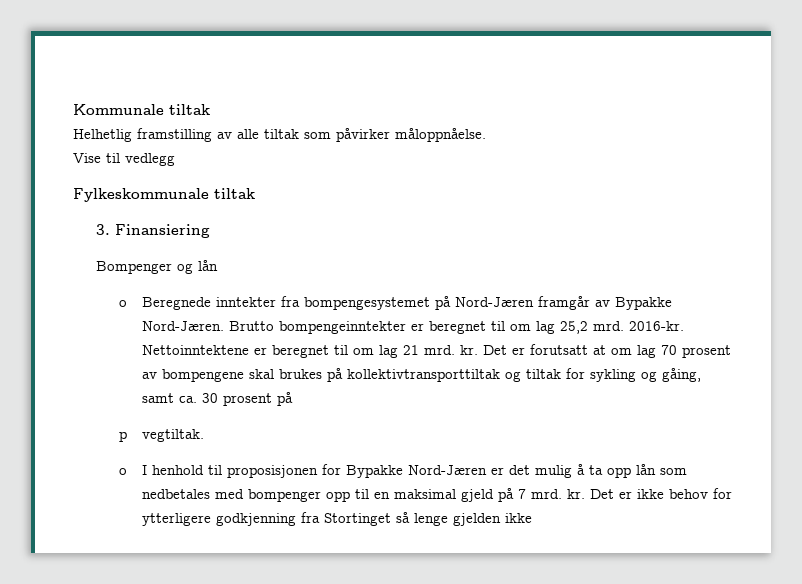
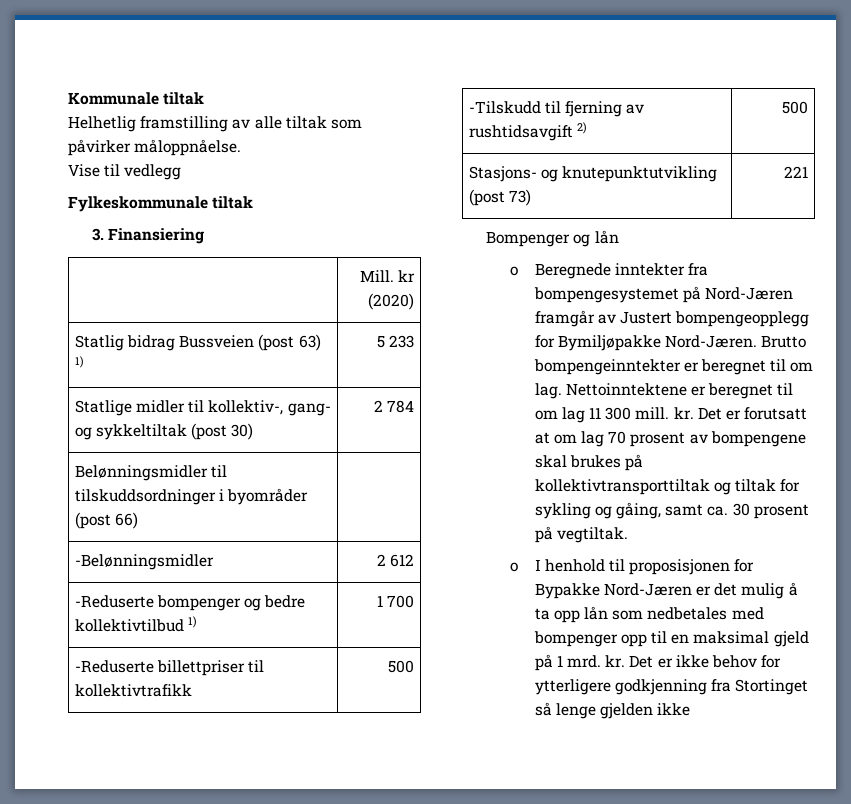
(210, 231) none -> [359,270,416,282] [368,293,415,310] [74,334,321,351] [74,356,84,368] [376,335,415,348] [74,400,331,416] [74,423,254,440] [373,400,415,413] [74,465,228,481] [74,488,309,505] [74,512,139,529] [74,554,214,570] [376,554,415,567] [74,595,306,611] [74,616,198,632] [376,595,415,608] [74,660,265,676] [74,684,192,697] [388,660,415,673] [468,101,645,117] [468,122,588,141] [782,101,809,114] [468,166,718,182] [468,189,532,206] [784,166,809,178] // | Mill. kr (2020) // Statlig bidrag Bussveien (post 63) 1) | 5 233 // Statlige midler til kollektiv-, gang- og sykkeltiltak (post 30) | 2 784 // Belønningsmidler til tilskuddsordninger i byområder (post 66) | // -Belønningsmidler | 2 612 // -Reduserte bompenger og bedre kollektivtilbud 1) | 1 700 // -Reduserte billettpriser til kollektivtrafikk | 500 // -Tilskudd til fjerning av rushtidsavgift 2) | 500 // Stasjons- og knutepunktutvikling (post 73) | 221
[614,297,672,310] Bypakke -> [620,311,810,327] [534,335,661,351] Justert bompengeopplegg for Bymiljøpakke
[535,321,684,334] lag 25,2 mrd. 2016-kr. -> [534,383,562,399] lag.
[402,345,455,355] 21 mrd. -> [589,407,670,420] 11 300 mill.
[118,431,127,442] // p -> (553, 534) none
[517,489,526,499] 7 -> [556,655,563,667] 1

